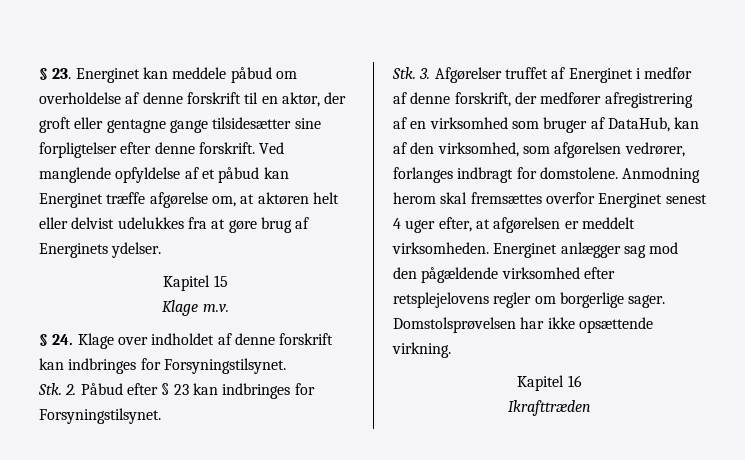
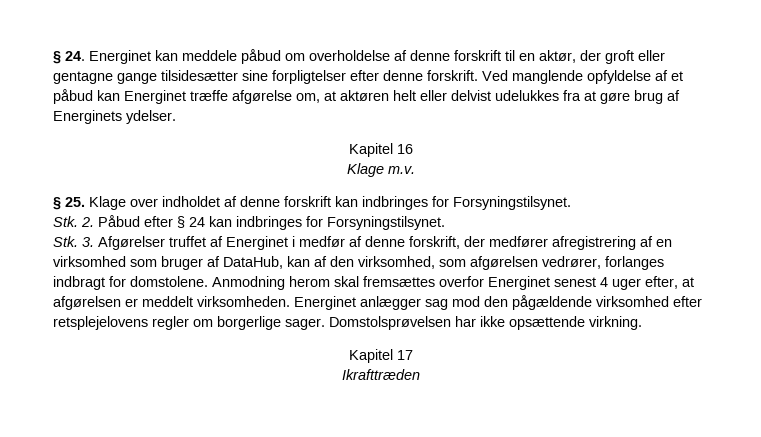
[39,68,72,80] § 23. -> [53,51,85,64] § 24.
[213,275,228,287] 15 -> [396,144,413,154] 16
[52,334,74,345] 24. -> [65,197,85,207] 25.
[173,384,189,395] 23 -> [189,217,205,227] 24
[567,375,582,387] 16 -> [396,350,413,360] 17

